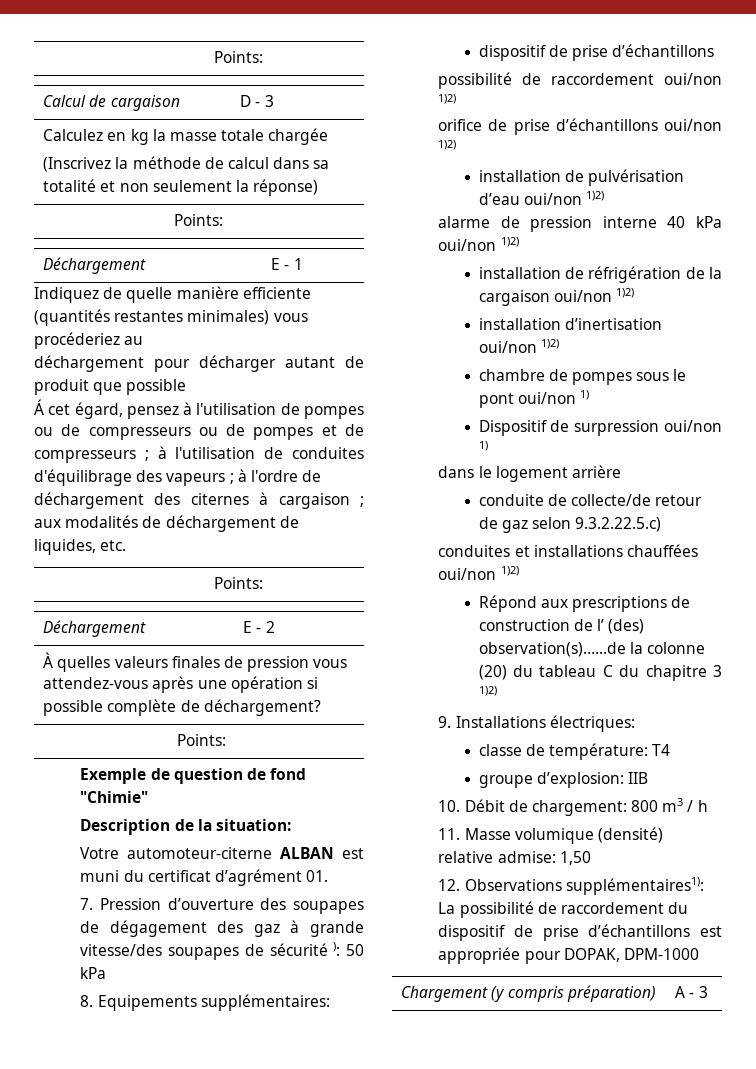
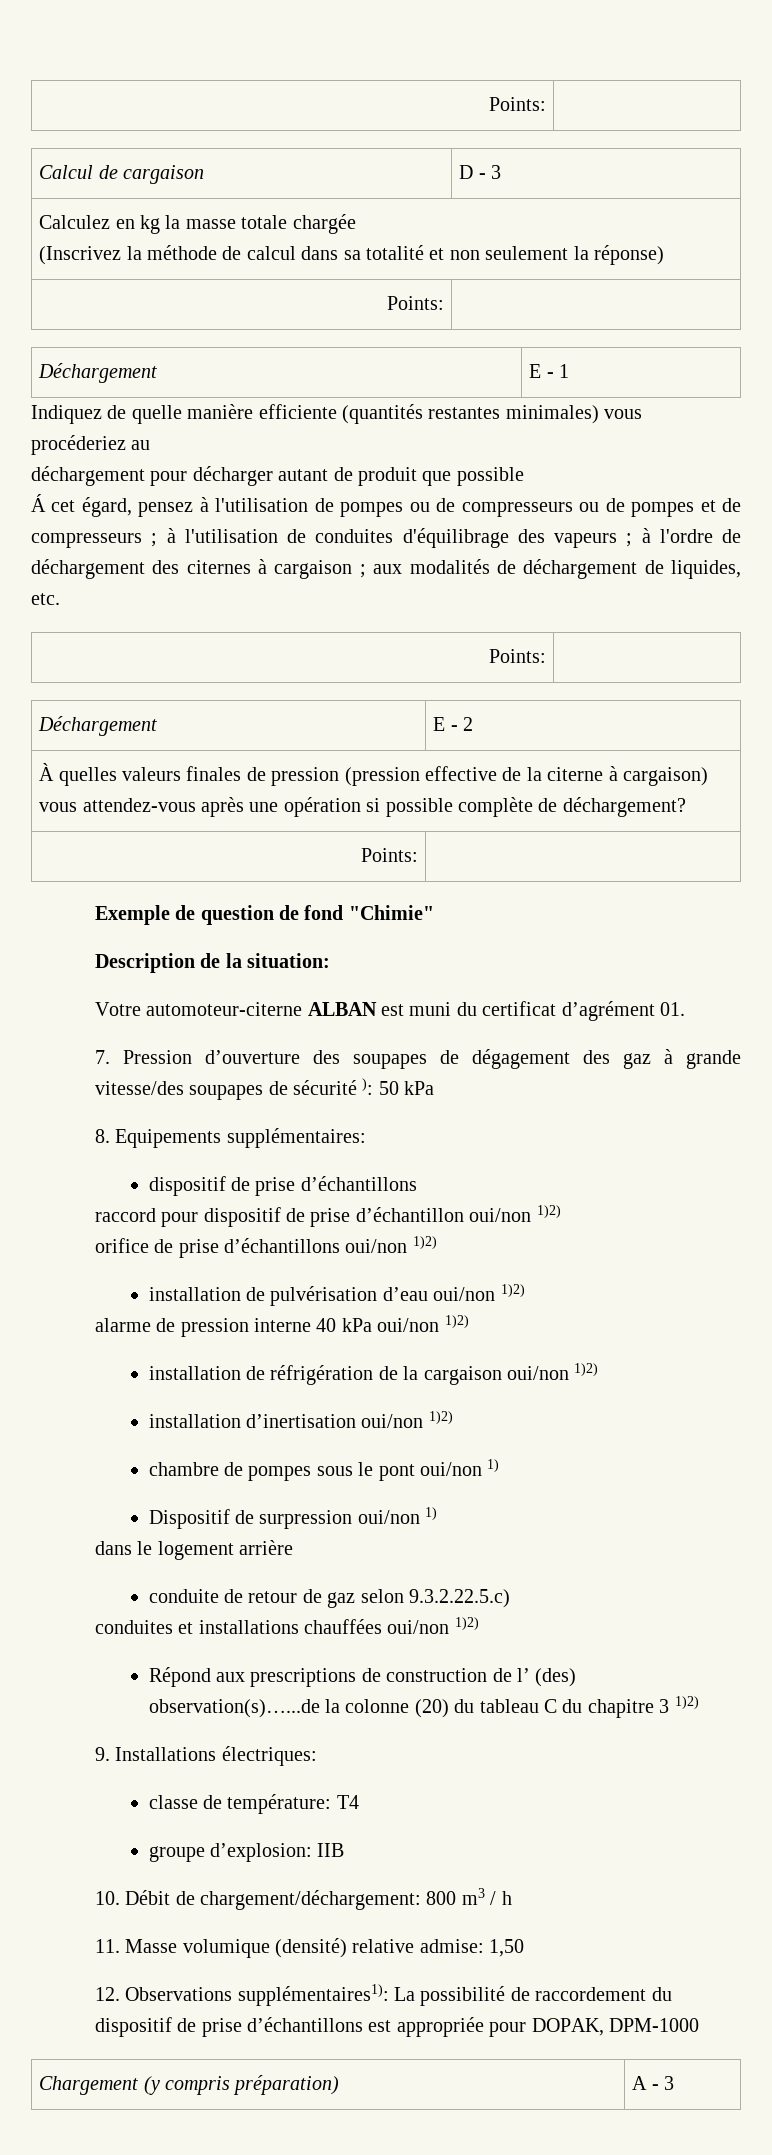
(310, 664) none -> [344,766,709,786] (pression effective de la citerne à cargaison)
[438,72,655,89] possibilité de raccordement -> [94,1207,464,1227] raccord pour dispositif de prise d’échantillon
[570,494,651,506] collecte/de -> (244, 1596) none
[531,800,627,816] chargement: -> [199,1890,421,1910] chargement/déchargement:

